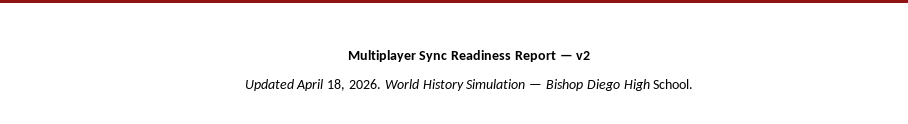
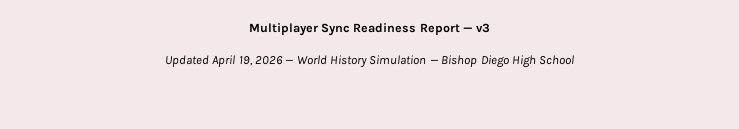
[576,51,591,60] v2 -> [476,23,491,33] v3
[327,79,382,91] 18, 2026. -> [238,56,294,66] 19, 2026 —
[653,79,694,89] School. -> [539,55,575,65] School

